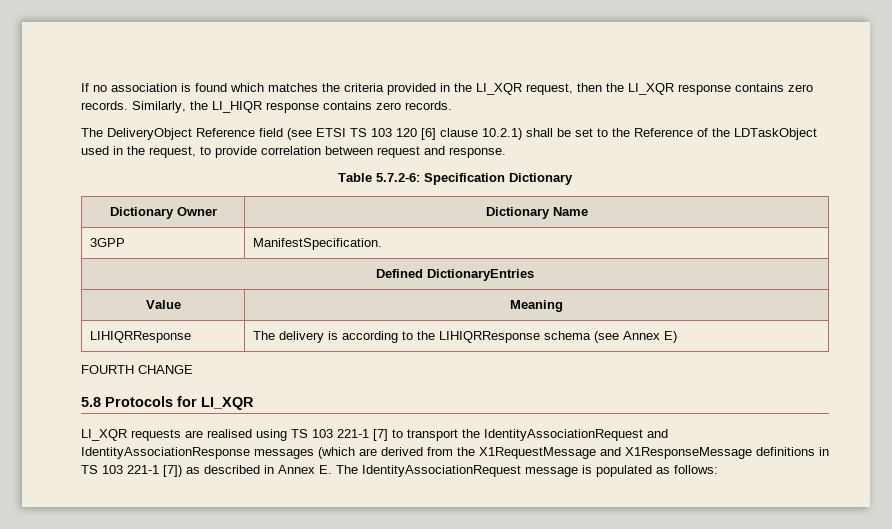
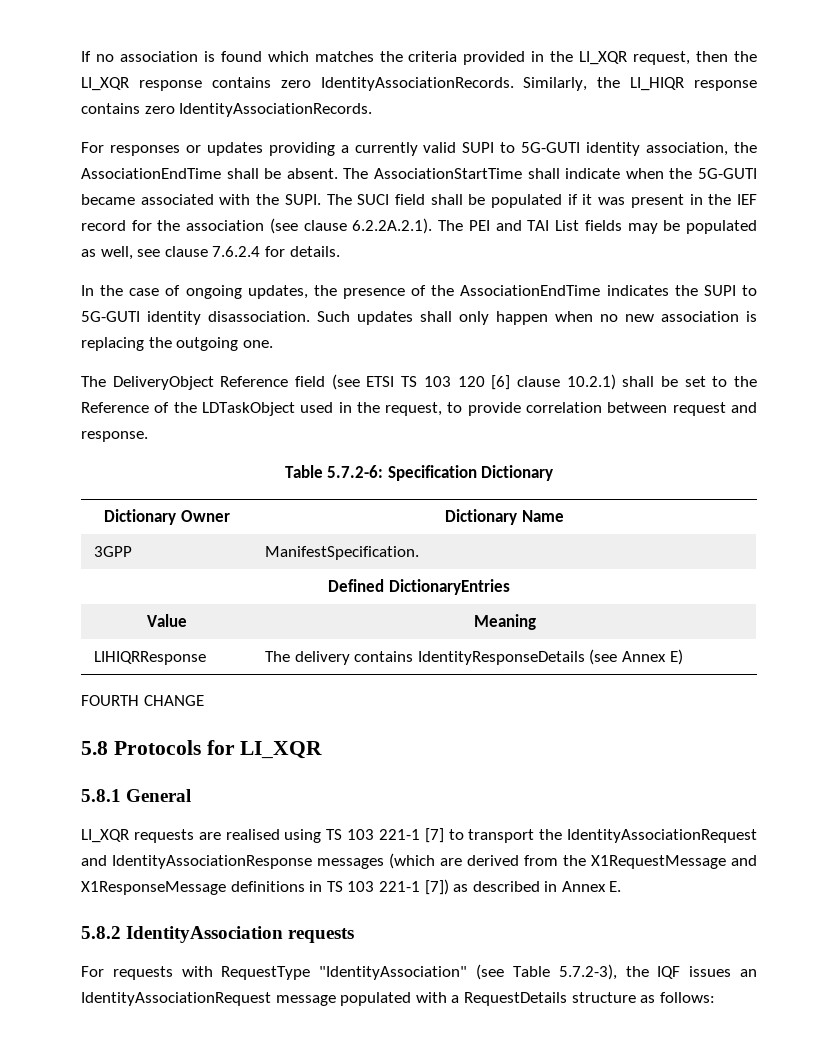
[81,101,128,110] records. -> [320,77,514,91] IdentityAssociationRecords.
[405,101,452,110] records. -> [179,103,373,117] [81,142,757,156] [81,168,758,179] [81,194,758,208] [81,218,758,234] [81,246,340,260] [81,285,757,299] [81,311,757,325] [81,337,273,351] IdentityAssociationRecords. // For responses or updates providing a currently valid SUPI to 5G-GUTI identity association, the AssociationEndTime shall be absent. The AssociationStartTime shall indicate when the 5G-GUTI became associated with the SUPI. The SUCI field shall be populated if it was present in the IEF record for the association (see clause 6.2.2A.2.1). The PEI and TAI List fields may be populated as well, see clause 7.6.2.4 for details. // In the case of ongoing updates, the presence of the AssociationEndTime indicates the SUPI to 5G-GUTI identity disassociation. Such updates shall only happen when no new association is replacing the outgoing one.
[327,331,591,343] is according to the LIHIQRResponse schema -> [354,651,585,665] contains IdentityResponseDetails
(254, 403) none -> [81,789,192,802] // 5.8.1 General
[336,465,652,477] The IdentityAssociationRequest message is populated -> [81,926,355,943] [81,964,758,980] [81,992,636,1006] // 5.8.2 IdentityAssociation requests // For requests with RequestType "IdentityAssociation" (see Table 5.7.2-3), the IQF issues an IdentityAssociationRequest message populated with a RequestDetails structure

